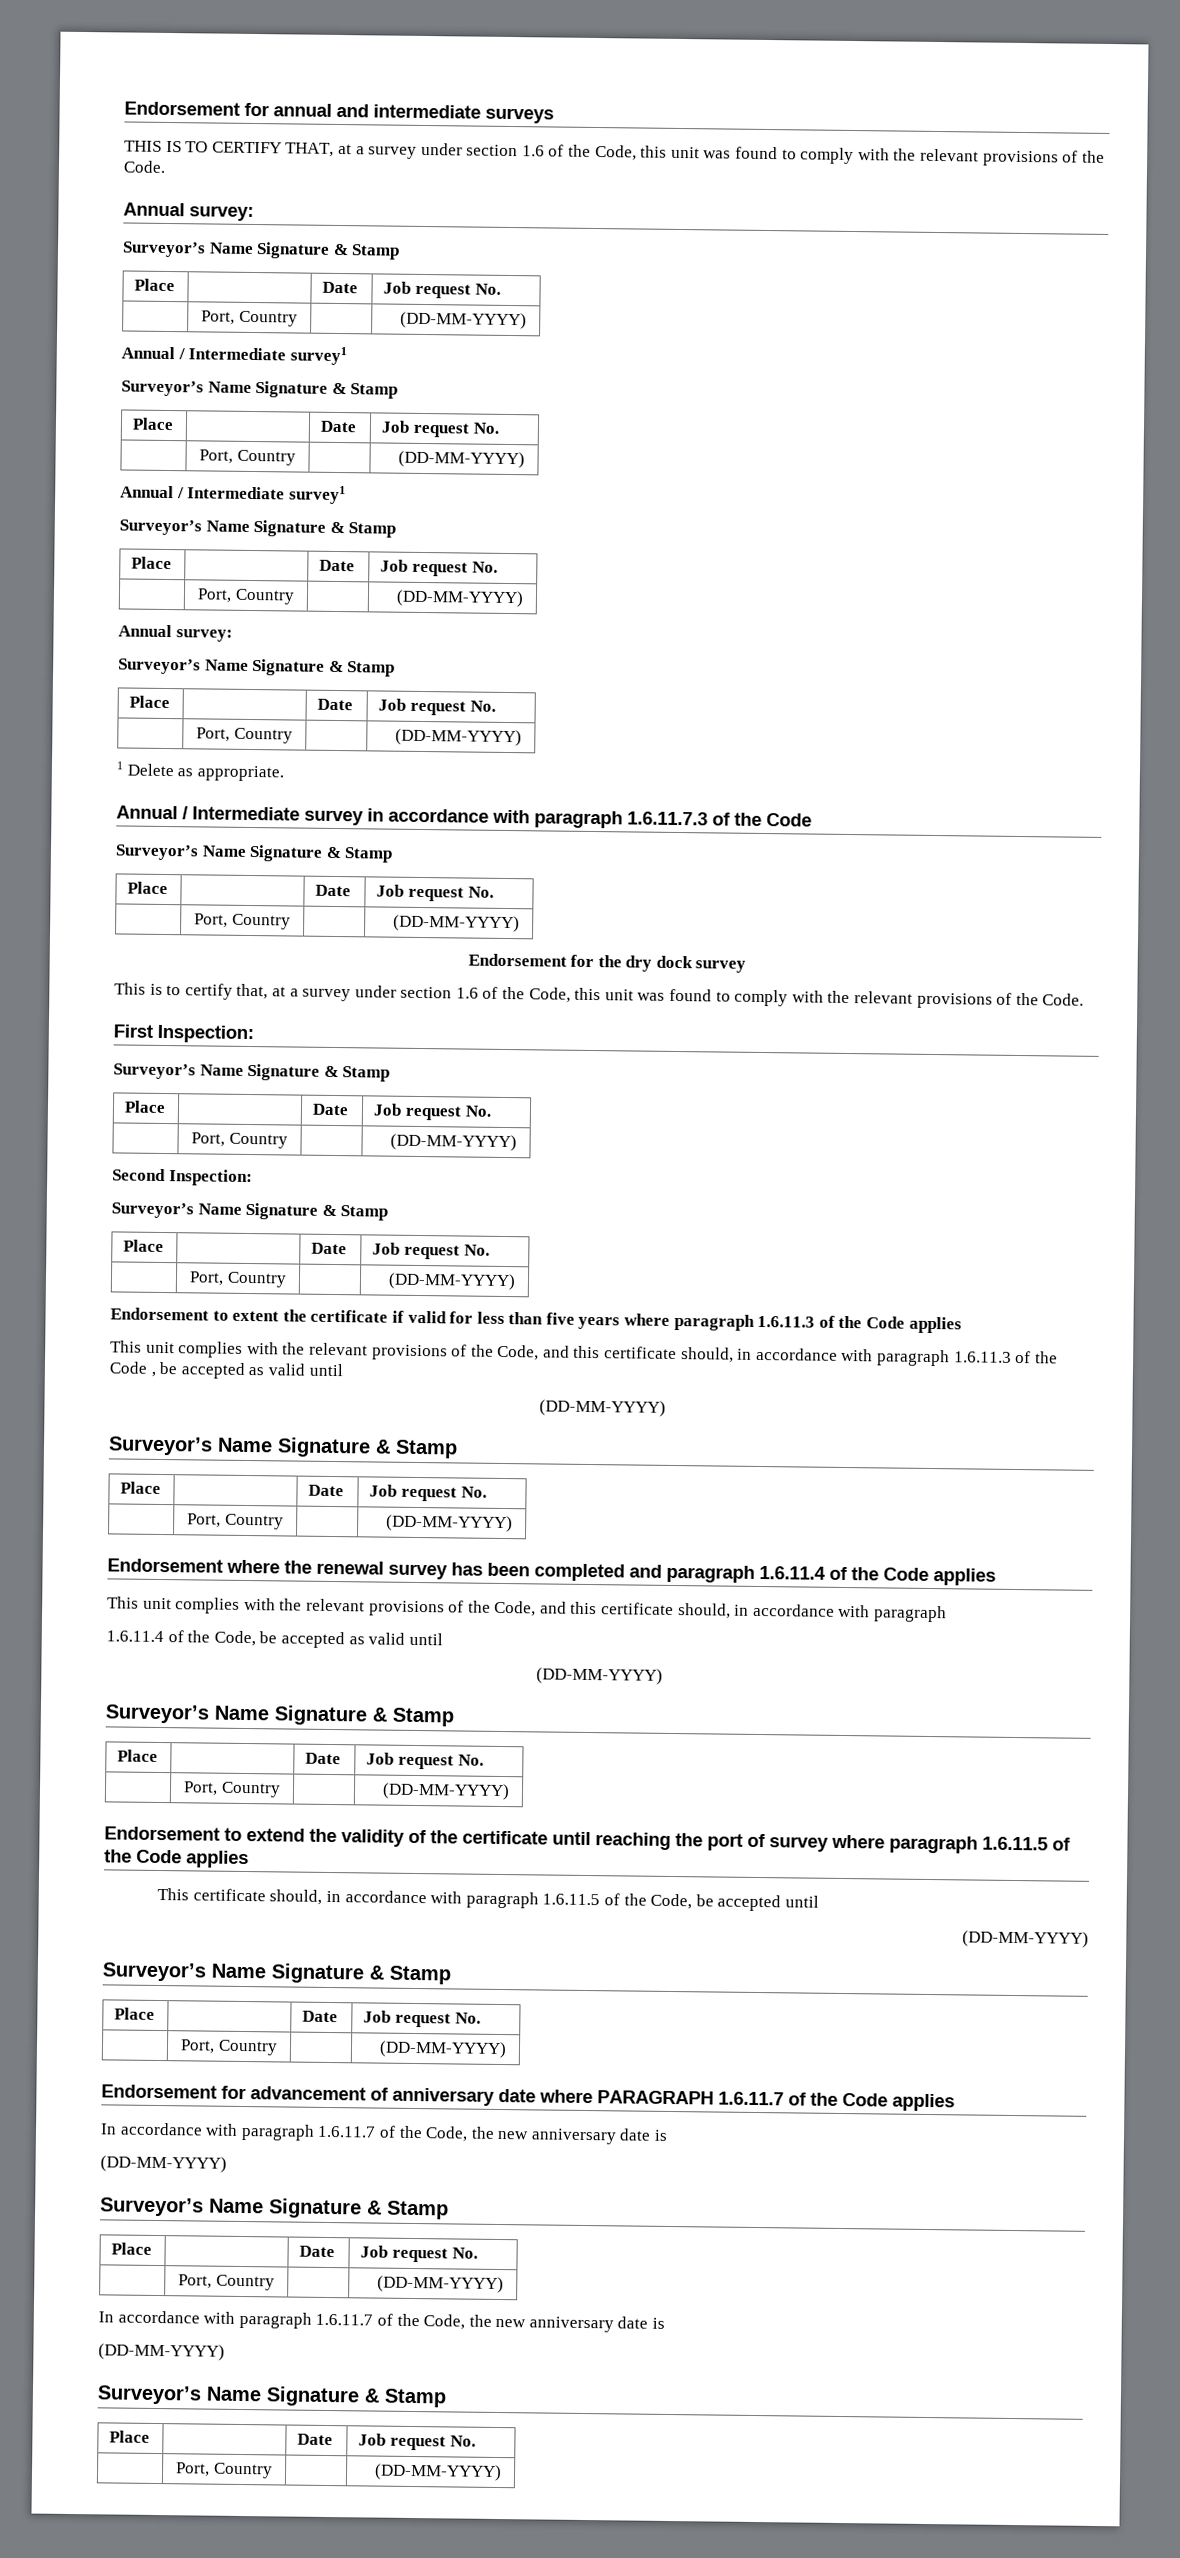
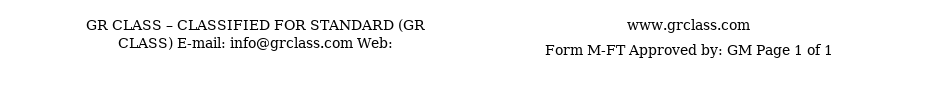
[124,101,554,124] [124,140,1105,167] [123,160,166,173] [123,202,254,221] [122,241,401,260] [134,278,176,292] [322,281,359,294] [383,281,501,299] [201,310,298,327] [399,311,527,330] [121,346,347,366] [121,380,399,399] [132,417,175,431] [320,420,358,433] [381,420,500,438] [199,449,296,466] [397,450,525,469] [120,485,346,505] [119,519,397,538] [131,556,173,570] [319,559,356,572] [380,559,498,577] [197,588,295,605] [395,589,524,608] [118,624,233,642] [118,658,396,677] [129,695,171,709] [317,698,354,711] [378,698,496,716] [196,727,293,744] [394,728,522,747] [116,761,284,782] [116,805,812,829] [115,844,394,863] [127,881,169,895] [315,884,352,897] [376,884,494,902] [194,913,291,930] [392,914,520,933] [467,953,747,973] [114,982,1085,1009] [113,1024,254,1044] [113,1063,391,1082] [124,1100,167,1114] [312,1103,350,1116] [373,1103,492,1121] [191,1132,288,1149] [389,1133,517,1152] [112,1168,253,1187] [111,1202,389,1221] [123,1239,165,1253] [311,1242,348,1255] [372,1242,490,1260] [189,1271,287,1288] [387,1272,516,1291] [110,1307,962,1334] [110,1340,1058,1367] [109,1361,343,1379] [538,1399,666,1417] [108,1436,458,1459] [120,1481,162,1495] [308,1484,345,1497] [369,1484,487,1502] [187,1513,284,1530] [385,1514,513,1533] [107,1558,996,1586] [107,1596,948,1623] [106,1630,443,1649] [535,1667,663,1685] [105,1704,454,1727] [117,1749,159,1762] [305,1752,342,1765] [366,1752,484,1770] [183,1781,281,1798] [381,1782,510,1801] [104,1826,1071,1854] [104,1849,249,1869] [157,1887,819,1912] [962,1930,1089,1948] [102,1962,451,1985] [114,2007,156,2020] [302,2010,339,2023] [363,2010,481,2028] [180,2039,278,2056] [378,2040,507,2059] [101,2084,955,2112] [100,2122,669,2145] [100,2155,227,2173] [100,2197,449,2220] [111,2242,153,2255] [299,2245,336,2258] [360,2245,478,2263] [178,2274,275,2291] [376,2275,504,2294] [98,2310,666,2333] [98,2343,225,2361] [97,2385,447,2408] [109,2430,151,2443] [297,2433,334,2446] [358,2433,476,2451] [175,2462,273,2479] [373,2463,502,2482] Endorsement for annual and intermediate surveys // THIS IS TO CERTIFY THAT, at a survey under section 1.6 of the Code, this unit was found to comply with the relevant provisions of the Code. // Annual survey: // Surveyor’s Name Signature & Stamp // Place | | Date | Job request No. // | Port, Country | | (DD-MM-YYYY) // Annual / Intermediate survey1 // Surveyor’s Name Signature & Stamp // Place | | Date | Job request No. // | Port, Country | | (DD-MM-YYYY) // Annual / Intermediate survey1 // Surveyor’s Name Signature & Stamp // Place | | Date | Job request No. // | Port, Country | | (DD-MM-YYYY) // Annual survey: // Surveyor’s Name Signature & Stamp // Place | | Date | Job request No. // | Port, Country | | (DD-MM-YYYY) // 1 Delete as appropriate. // Annual / Intermediate survey in accordance with paragraph 1.6.11.7.3 of the Code // Surveyor’s Name Signature & Stamp // Place | | Date | Job request No. // | Port, Country | | (DD-MM-YYYY) // Endorsement for the dry dock survey // This is to certify that, at a survey under section 1.6 of the Code, this unit was found to comply with the relevant provisions of the Code. // First Inspection: // Surveyor’s Name Signature & Stamp // Place | | Date | Job request No. // | Port, Country | | (DD-MM-YYYY) // Second Inspection: // Surveyor’s Name Signature & Stamp // Place | | Date | Job request No. // | Port, Country | | (DD-MM-YYYY) // Endorsement to extent the certificate if valid for less than five years where paragraph 1.6.11.3 of the Code applies // This unit complies with the relevant provisions of the Code, and this certificate should, in accordance with paragraph 1.6.11.3 of the Code , be accepted as valid until // (DD-MM-YYYY) // Surveyor’s Name Signature & Stamp // Place | | Date | Job request No. // | Port, Country | | (DD-MM-YYYY) // Endorsement where the renewal survey has been completed and paragraph 1.6.11.4 of the Code applies // This unit complies with the relevant provisions of the Code, and this certificate should, in accordance with paragraph // 1.6.11.4 of the Code, be accepted as valid until // (DD-MM-YYYY) // Surveyor’s Name Signature & Stamp // Place | | Date | Job request No. // | Port, Country | | (DD-MM-YYYY) // Endorsement to extend the validity of the certificate until reaching the port of survey where paragraph 1.6.11.5 of the Code applies // This certificate should, in accordance with paragraph 1.6.11.5 of the Code, be accepted until // (DD-MM-YYYY) // Surveyor’s Name Signature & Stamp // Place | | Date | Job request No. // | Port, Country | | (DD-MM-YYYY) // Endorsement for advancement of anniversary date where PARAGRAPH 1.6.11.7 of the Code applies // In accordance with paragraph 1.6.11.7 of the Code, the new anniversary date is // (DD-MM-YYYY) // Surveyor’s Name Signature & Stamp // Place | | Date | Job request No. // | Port, Country | | (DD-MM-YYYY) // In accordance with paragraph 1.6.11.7 of the Code, the new anniversary date is // (DD-MM-YYYY) // Surveyor’s Name Signature & Stamp // Place | | Date | Job request No. // | Port, Country | | (DD-MM-YYYY) -> [86,19,425,32] [118,37,394,51] [627,19,751,33] [544,44,833,58] GR CLASS – CLASSIFIED FOR STANDARD (GR CLASS) E-mail: info@grclass.com Web: www.grclass.com // Form M-FT Approved by: GM Page 1 of 1

